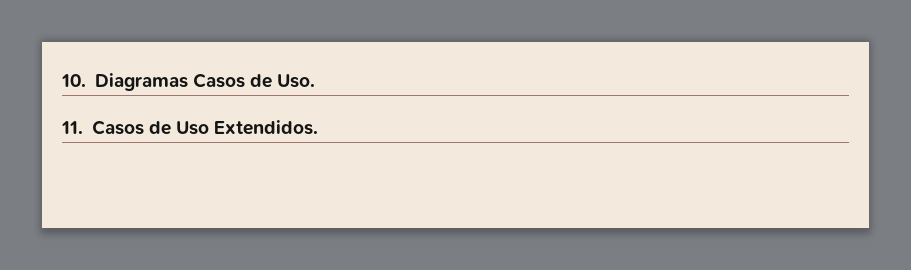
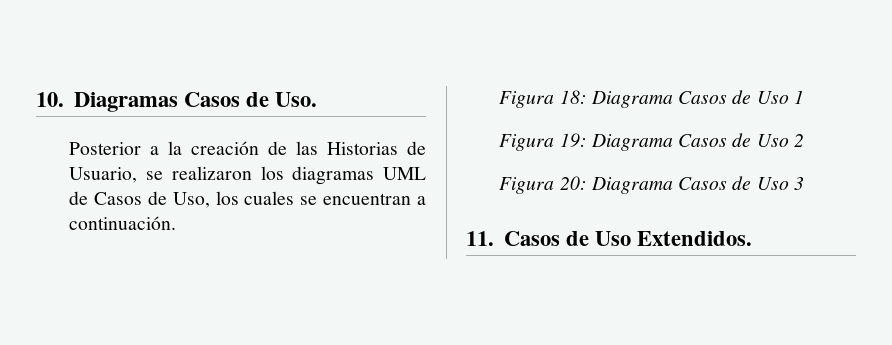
(315, 81) none -> [69,141,426,155] [69,166,426,185] [69,191,426,208] [69,216,177,230] [499,90,804,108] [499,133,804,151] [499,176,804,194] // Posterior a la creación de las Historias de Usuario, se realizaron los diagramas UML de Casos de Uso, los cuales se encuentran a continuación. // Figura 18: Diagrama Casos de Uso 1 // Figura 19: Diagrama Casos de Uso 2 // Figura 20: Diagrama Casos de Uso 3

